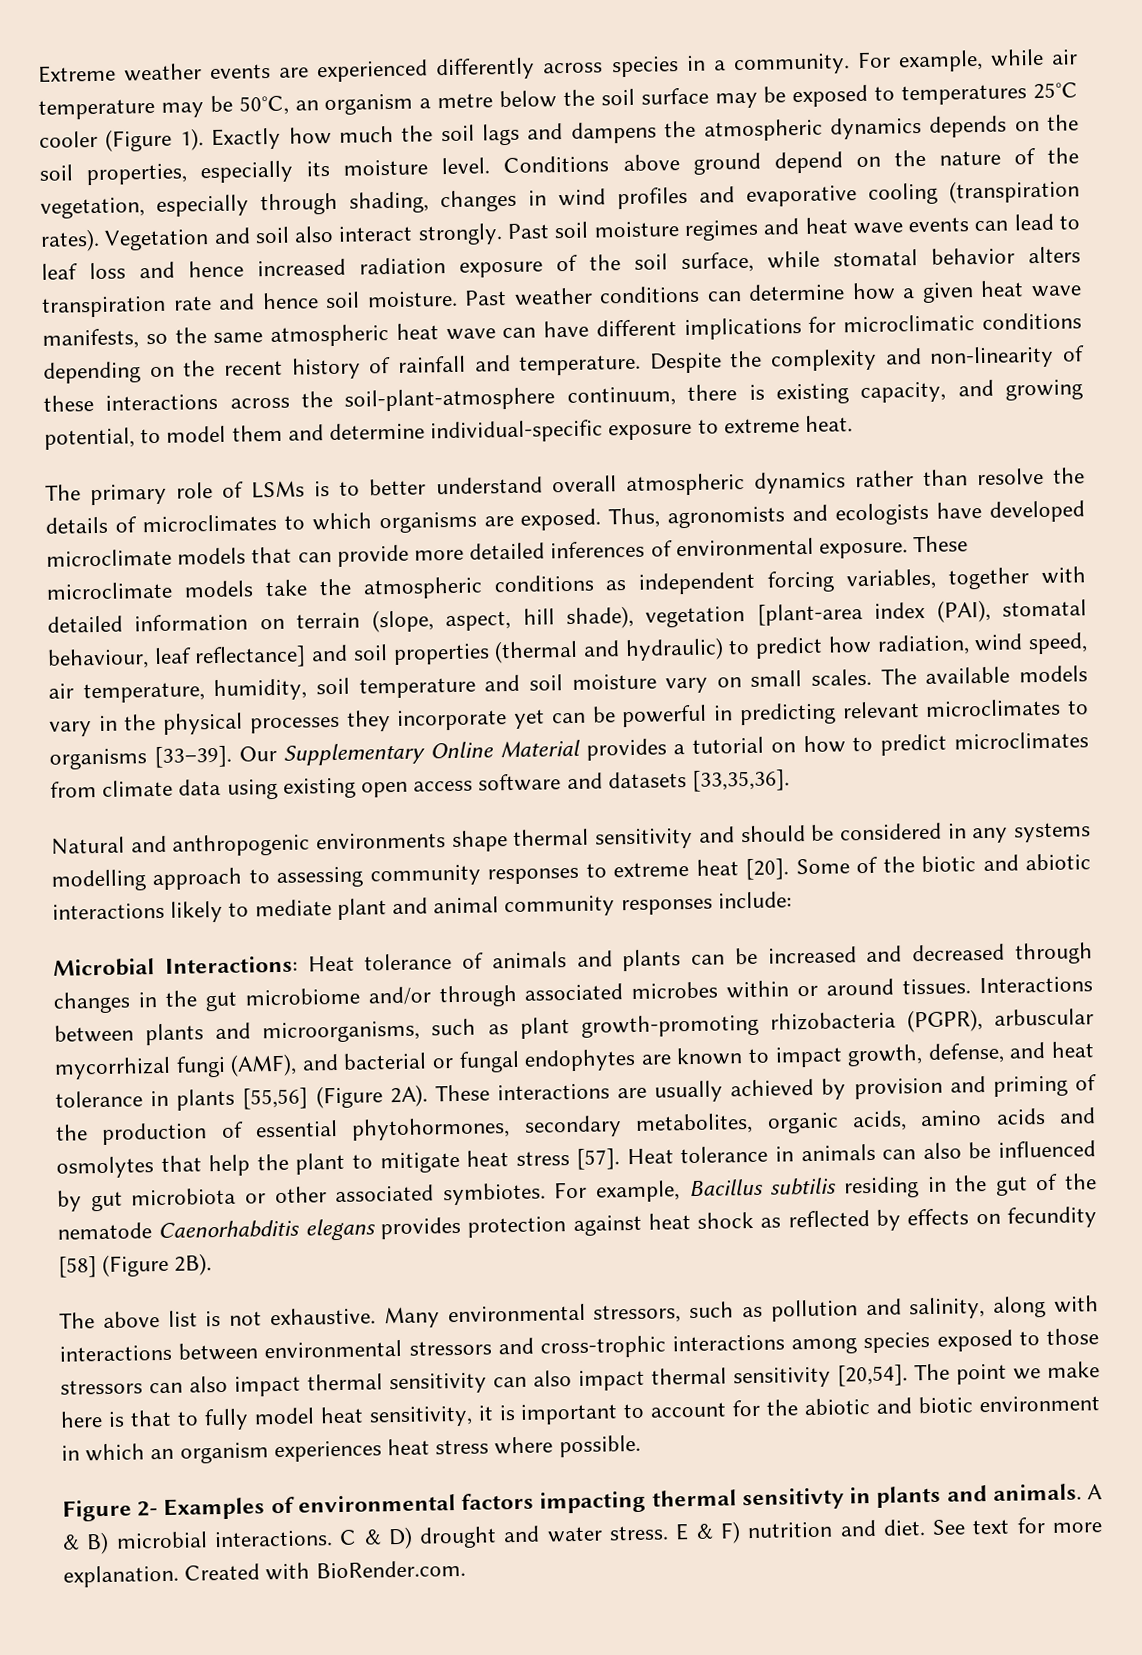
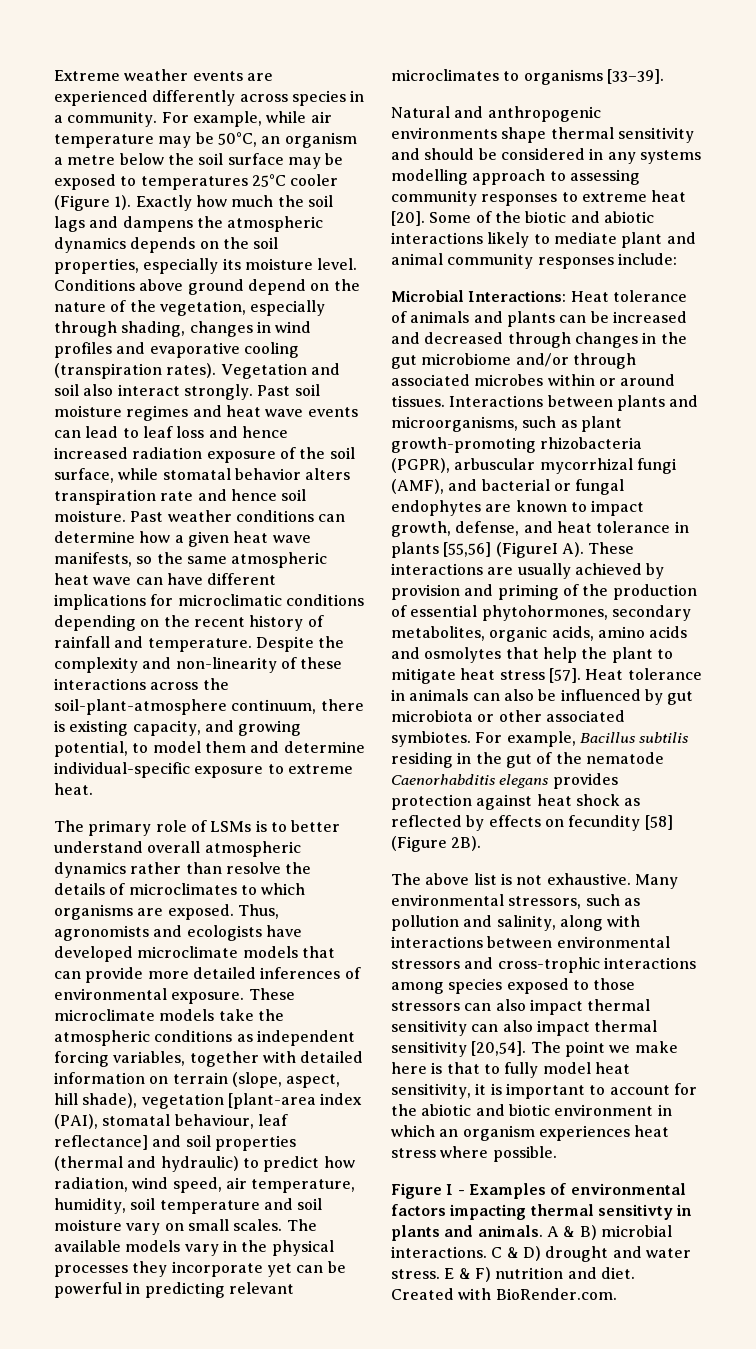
[238,731,1089,766] [50,769,791,800] Our Supplementary Online Material provides a tutorial on how to predict microclimates from climate data using existing open access software and datasets [33,35,36]. -> (664, 76) none
[315,1084,428,1109] (Figure 2A). -> [495,542,584,558] (FigureI A).
[137,1501,159,1517] 2- -> [446,1184,465,1195] I -
[932,1517,1103,1535] [63,1564,179,1588] See text for more explanation. -> (635, 1273) none

